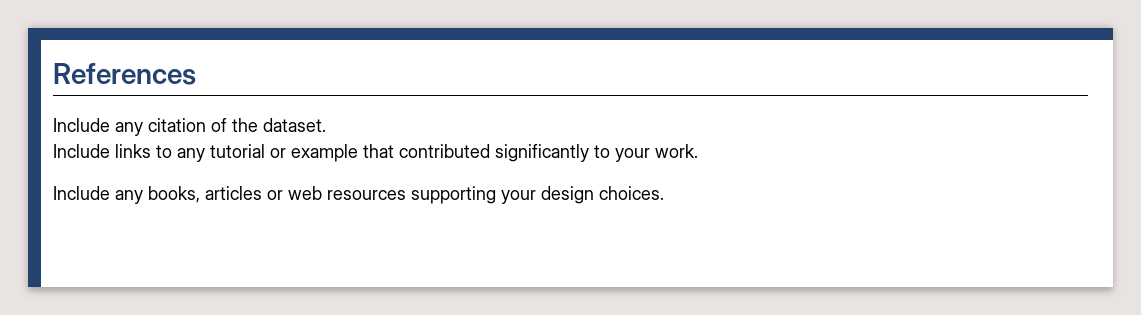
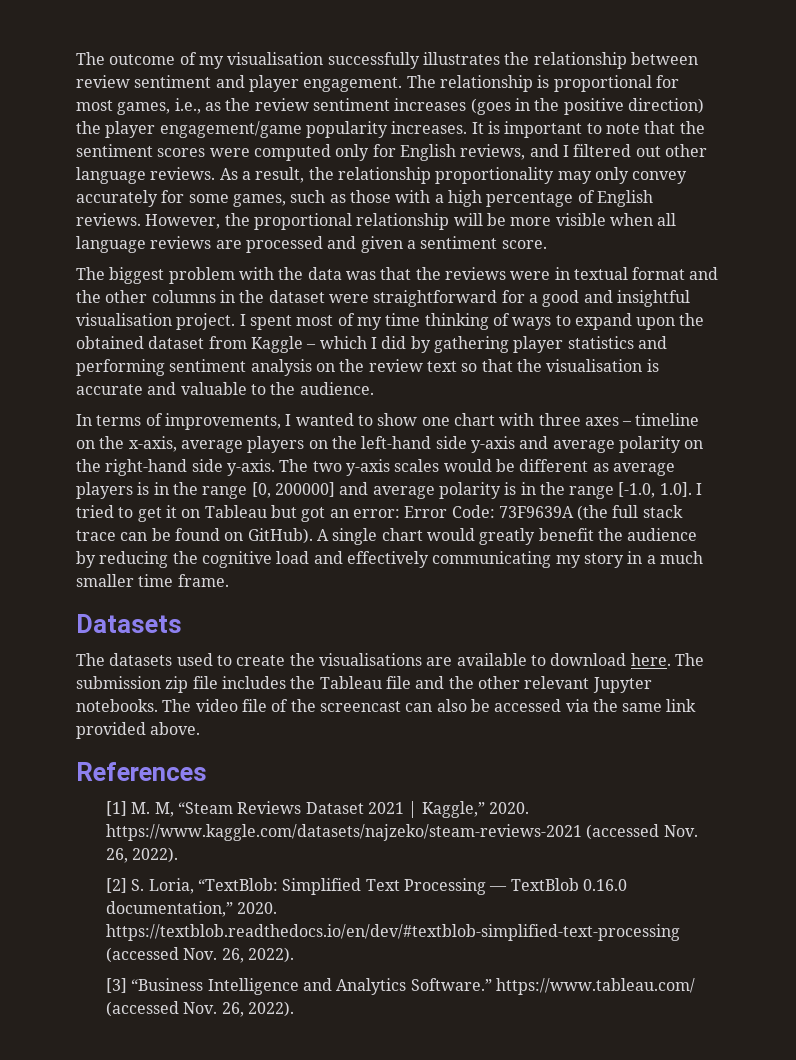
[53,63,196,85] [53,118,326,136] [53,144,698,162] [53,186,664,204] References // Include any citation of the dataset. // Include links to any tutorial or example that contributed significantly to your work. // Include any books, articles or web resources supporting your design choices. -> [76,52,698,69] [76,75,679,92] [76,98,704,115] [76,121,705,138] [76,144,707,161] [76,167,688,184] [76,190,653,207] [76,213,677,230] [76,236,547,253] [76,267,719,284] [76,290,690,307] [76,313,705,330] [76,336,667,353] [76,359,659,376] [76,382,374,395] [76,413,700,430] [76,436,704,453] [76,459,675,476] [76,482,703,499] [76,505,683,522] [76,528,698,545] [76,551,703,568] [76,574,229,587] [76,614,182,633] [76,653,704,666] [76,676,652,693] [76,699,697,712] [76,722,201,739] [76,762,207,781] [106,801,530,818] [106,824,698,841] [106,847,179,863] [106,878,628,895] [106,901,278,917] [106,924,681,941] [106,947,295,963] [106,978,696,995] [106,1001,295,1017] The outcome of my visualisation successfully illustrates the relationship between review sentiment and player engagement. The relationship is proportional for most games, i.e., as the review sentiment increases (goes in the positive direction) the player engagement/game popularity increases. It is important to note that the sentiment scores were computed only for English reviews, and I filtered out other language reviews. As a result, the relationship proportionality may only convey accurately for some games, such as those with a high percentage of English reviews. However, the proportional relationship will be more visible when all language reviews are processed and given a sentiment score. // The biggest problem with the data was that the reviews were in textual format and the other columns in the dataset were straightforward for a good and insightful visualisation project. I spent most of my time thinking of ways to expand upon the obtained dataset from Kaggle – which I did by gathering player statistics and performing sentiment analysis on the review text so that the visualisation is accurate and valuable to the audience. // In terms of improvements, I wanted to show one chart with three axes – timeline on the x-axis, average players on the left-hand side y-axis and average polarity on the right-hand side y-axis. The two y-axis scales would be different as average players is in the range [0, 200000] and average polarity is in the range [-1.0, 1.0]. I tried to get it on Tableau but got an error: Error Code: 73F9639A (the full stack trace can be found on GitHub). A single chart would greatly benefit the audience by reducing the cognitive load and effectively communicating my story in a much smaller time frame. // Datasets // The datasets used to create the visualisations are available to download here. The submission zip file includes the Tableau file and the other relevant Jupyter notebooks. The video file of the screencast can also be accessed via the same link provided above. // References // [1] M. M, “Steam Reviews Dataset 2021 | Kaggle,” 2020. https://www.kaggle.com/datasets/najzeko/steam-reviews-2021 (accessed Nov. 26, 2022). // [2] S. Loria, “TextBlob: Simplified Text Processing — TextBlob 0.16.0 documentation,” 2020. https://textblob.readthedocs.io/en/dev/#textblob-simplified-text-processing (accessed Nov. 26, 2022). // [3] “Business Intelligence and Analytics Software.” https://www.tableau.com/ (accessed Nov. 26, 2022).

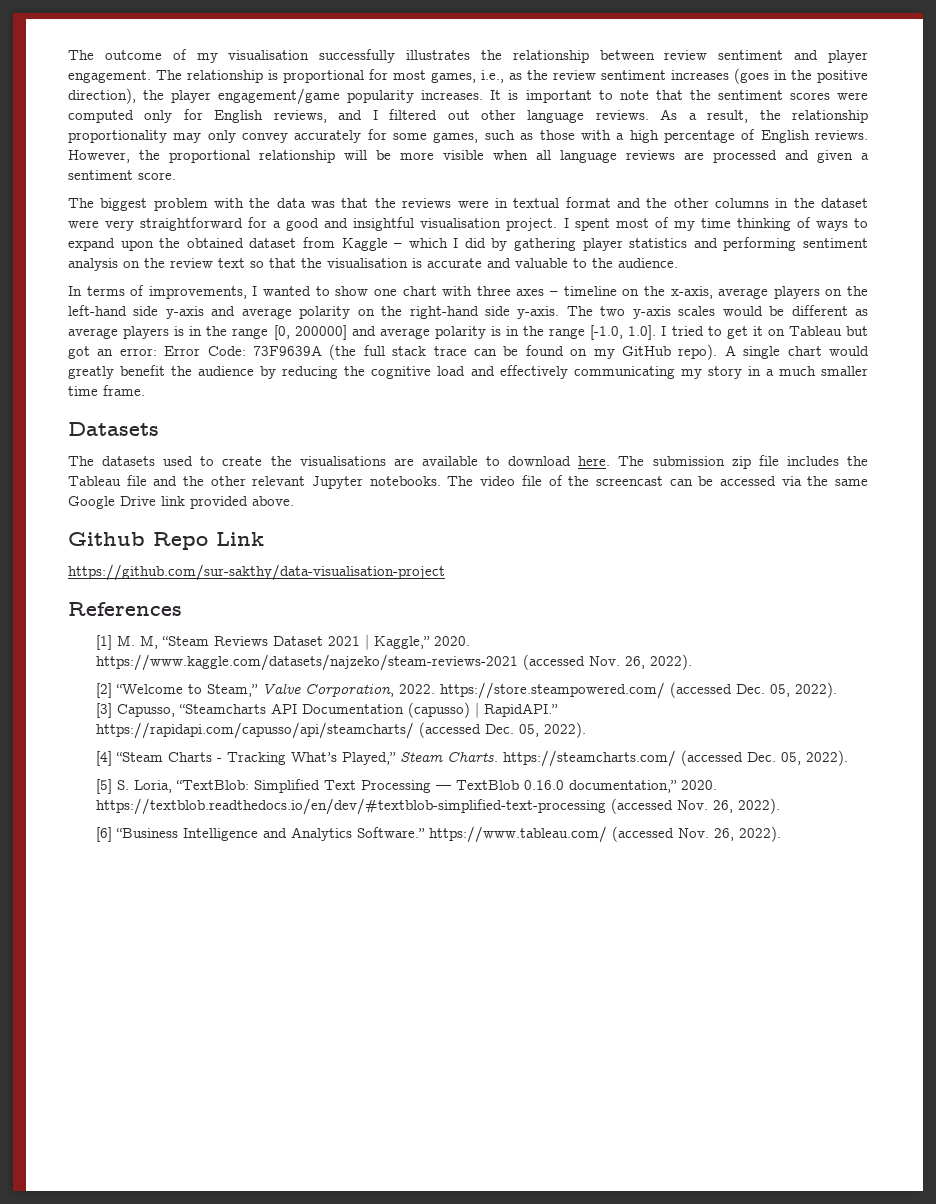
[627,98,704,114] direction) -> [68,88,136,104] direction),
(369, 298) none -> [105,220,135,231] very
[247,528,313,544] GitHub). -> [593,344,718,360] my GitHub repo).
[436,699,467,712] also -> (693, 482) none
(663, 707) none -> [68,496,156,509] Google Drive
(201, 728) none -> [68,532,264,550] [68,564,445,581] // Github Repo Link // https://github.com/sur-sakthy/data-visualisation-project
(128, 885) none -> [115,682,837,699] [95,702,558,718] [95,722,586,739] [95,750,848,767] [95,779,112,794] “Welcome to Steam,” Valve Corporation, 2022. https://store.steampowered.com/ (accessed Dec. 05, 2022). // [3] Capusso, “Steamcharts API Documentation (capusso) | RapidAPI.” https://rapidapi.com/capusso/api/steamcharts/ (accessed Dec. 05, 2022). // [4] “Steam Charts - Tracking What’s Played,” Steam Charts. https://steamcharts.com/ (accessed Dec. 05, 2022). // [5]
[106,978,128,993] [3] -> [95,827,112,842] [6]

